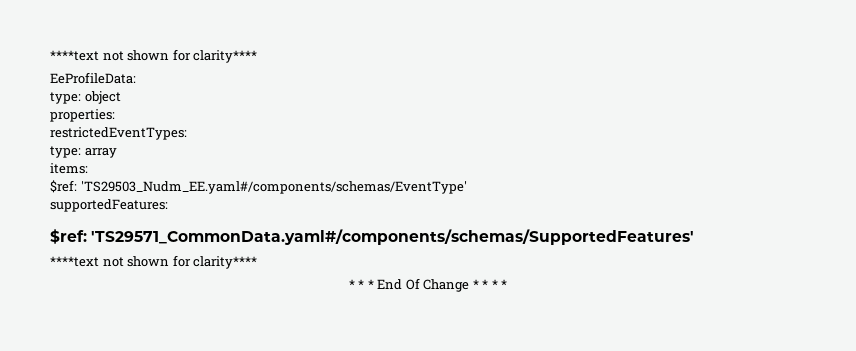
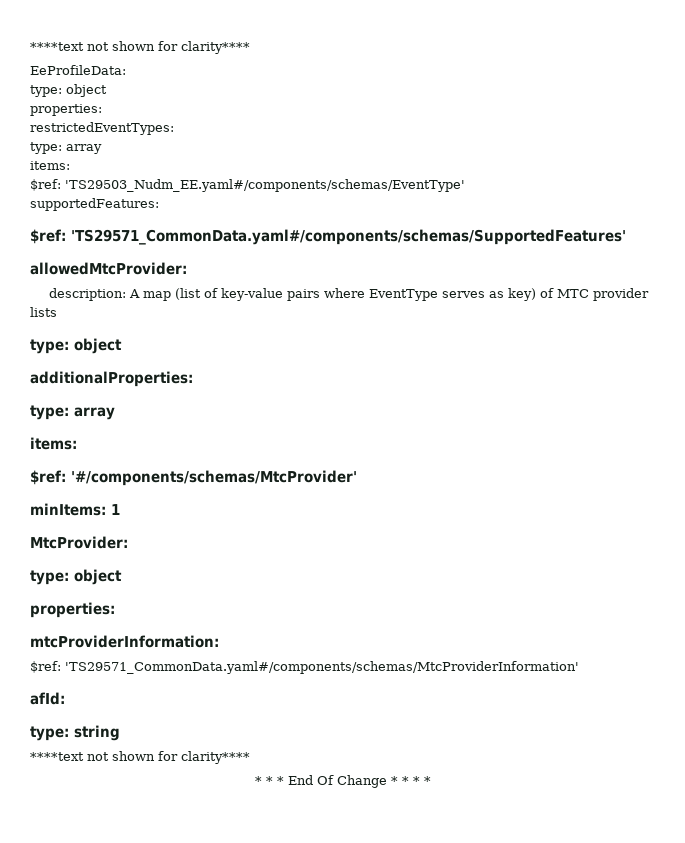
(695, 237) none -> [30,262,187,275] [49,288,650,301] [30,307,57,317] [30,338,122,354] [30,371,193,387] [30,405,115,420] [30,437,77,450] [30,470,357,486] [30,503,120,516] [30,536,128,549] [30,569,122,585] [30,602,115,618] [30,635,219,648] [30,661,579,674] [30,692,65,705] [30,725,120,741] // allowedMtcProvider: // description: A map (list of key-value pairs where EventType serves as key) of MTC provider lists // type: object // additionalProperties: // type: array // items: // $ref: '#/components/schemas/MtcProvider' // minItems: 1 // MtcProvider: // type: object // properties: // mtcProviderInformation: // $ref: 'TS29571_CommonData.yaml#/components/schemas/MtcProviderInformation' // afId: // type: string

